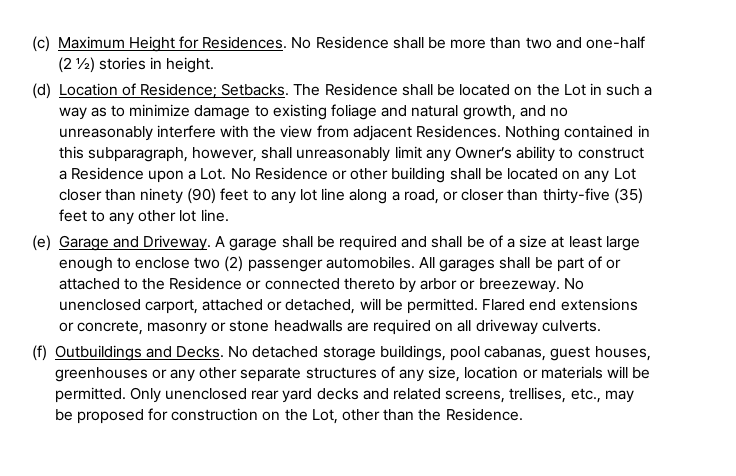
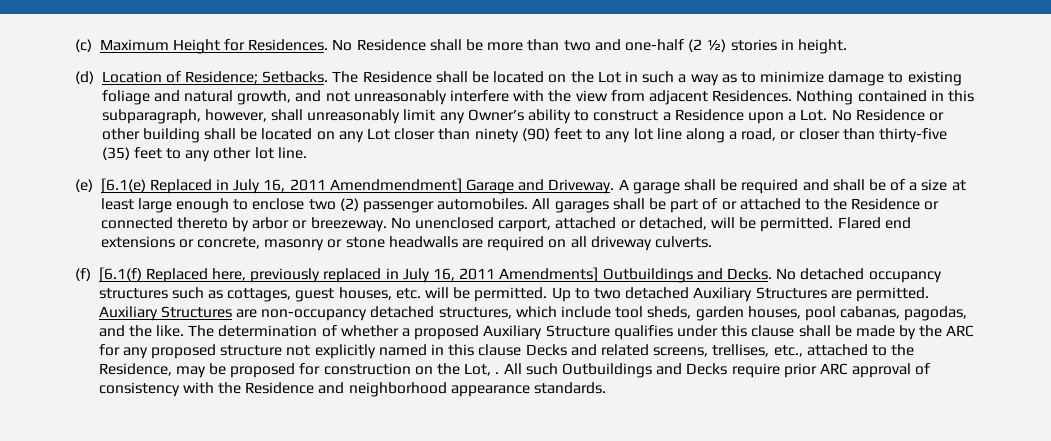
[549,107,568,117] no -> [325,91,350,102] not
(51, 243) none -> [100,178,462,194] [6.1(e) Replaced in July 16, 2011 Amendmendment]
(47, 353) none -> [98,267,599,283] [6.1(f) Replaced here, previously replaced in July 16, 2011 Amendments]
[322,345,651,361] [54,366,651,382] [54,387,359,403] storage buildings, pool cabanas, guest houses, greenhouses or any other separate structures of any size, location or materials will be permitted. Only unenclosed rear yard decks -> [868,271,942,283] [98,287,929,302] [98,306,968,321] [98,325,975,340] [98,344,567,359] occupancy structures such as cottages, guest houses, etc. will be permitted. Up to two detached Auxiliary Structures are permitted. Auxiliary Structures are non-occupancy detached structures, which include tool sheds, garden houses, pool cabanas, pagodas, and the like. The determination of whether a proposed Auxiliary Structure qualifies under this clause shall be made by the ARC for any proposed structure not explicitly named in this clause Decks
(601, 395) none -> [806,344,915,356] [98,363,172,376] attached to the Residence,
[342,408,523,421] other than the Residence. -> [495,363,931,378] [98,382,607,397] . All such Outbuildings and Decks require prior ARC approval of consistency with the Residence and neighborhood appearance standards.

